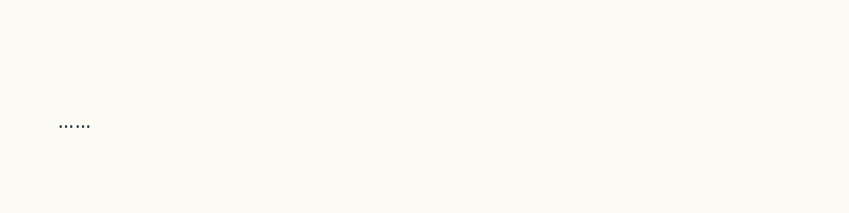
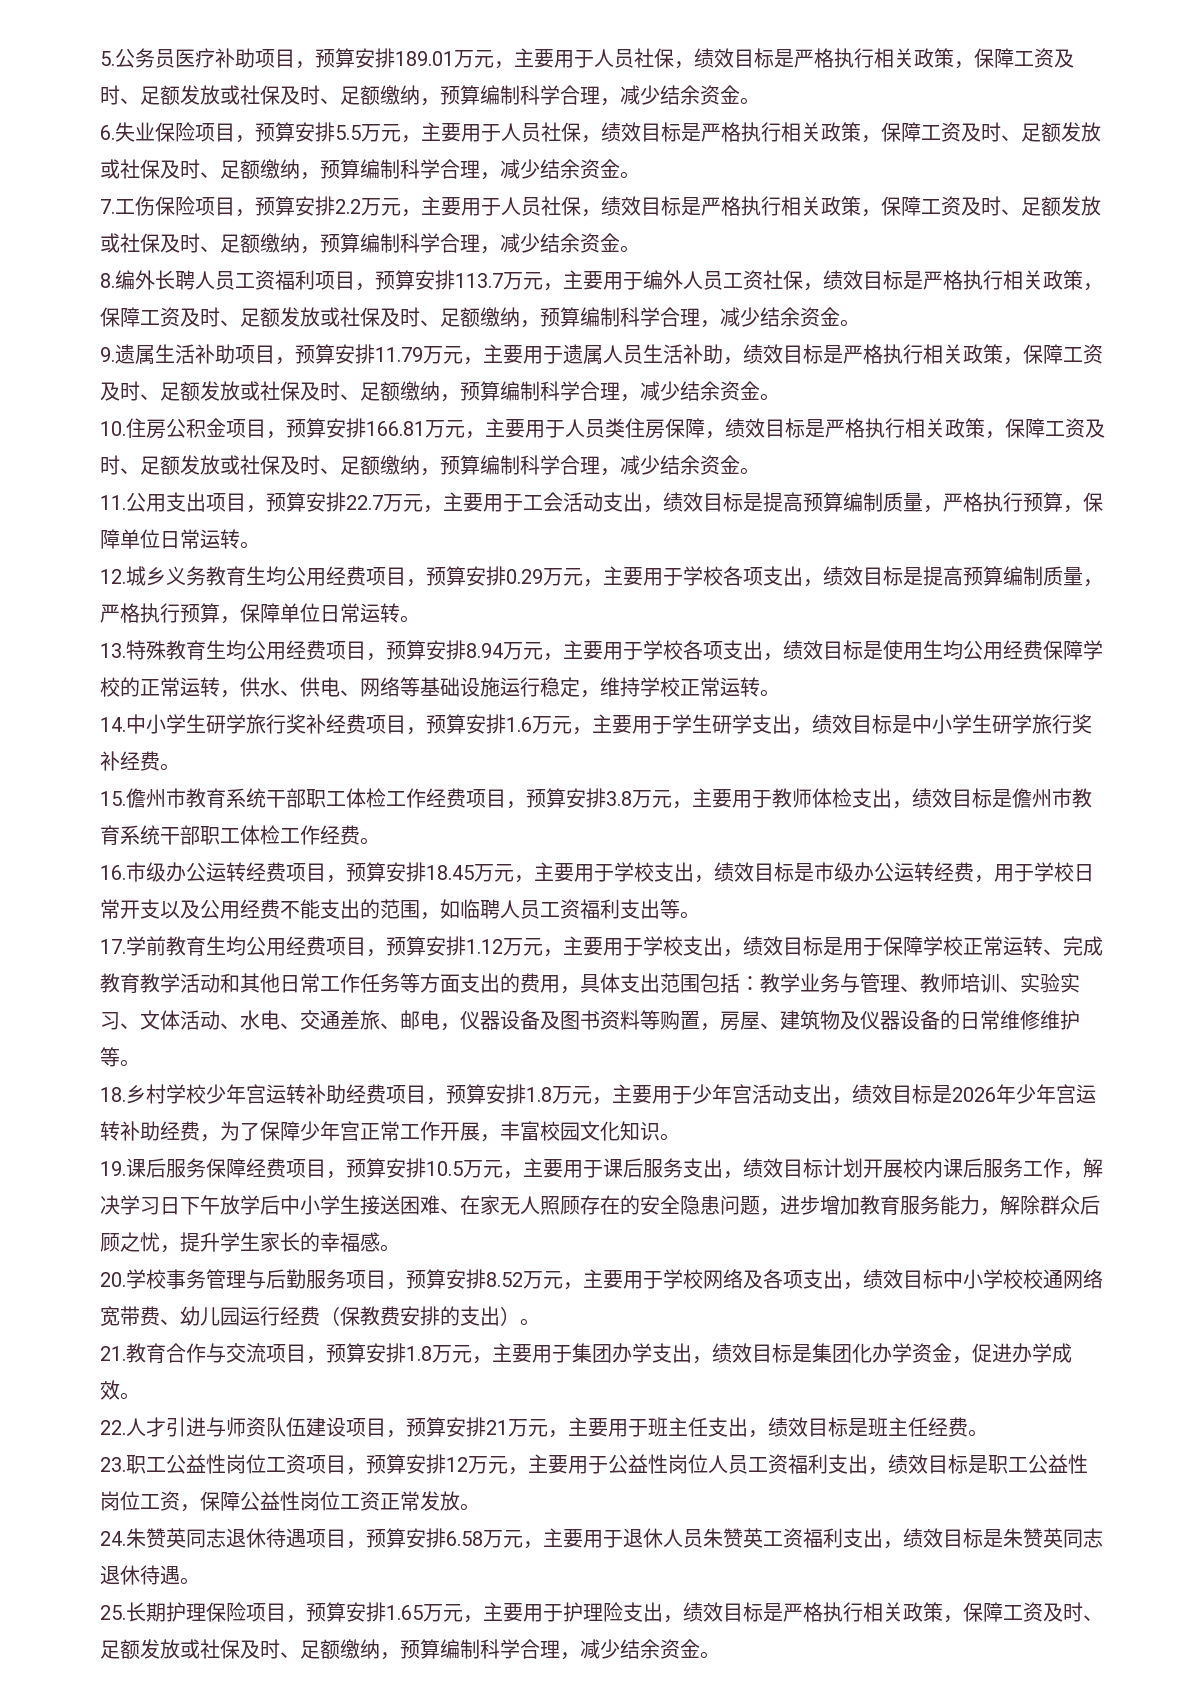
[57,125,91,128] …… -> [100,48,1074,69] [100,85,760,106] [100,122,1101,143] [100,159,640,180] [100,196,1101,217] [100,233,640,254] [100,270,1103,291] [100,307,860,328] [100,344,1103,365] [100,381,780,402] [100,418,1105,439] [100,455,760,476] [100,492,1103,513] [100,529,260,549] [100,566,1103,587] [100,603,420,624] [100,640,1103,661] [100,677,780,698] [100,714,1092,735] [100,751,180,771] [100,788,1092,809] [100,825,380,845] [100,862,1094,883] [100,899,700,920] [100,936,1103,957] [100,973,1080,994] [100,1010,1080,1031] [100,1047,140,1067] [100,1084,1096,1105] [100,1121,680,1142] [100,1158,1103,1179] [100,1195,1100,1216] [100,1232,400,1253] [100,1269,1103,1290] [100,1306,540,1326] [100,1343,1072,1364] [100,1380,140,1400] [100,1417,988,1438] [100,1454,1088,1475] [100,1491,480,1512] [100,1528,1103,1549] [100,1565,200,1585] [100,1602,1103,1623] [100,1639,720,1660] 5.公务员医疗补助项目，预算安排189.01万元，主要用于人员社保，绩效目标是严格执行相关政策，保障工资及时、足额发放或社保及时、足额缴纳，预算编制科学合理，减少结余资金。 // 6.失业保险项目，预算安排5.5万元，主要用于人员社保，绩效目标是严格执行相关政策，保障工资及时、足额发放或社保及时、足额缴纳，预算编制科学合理，减少结余资金。 // 7.工伤保险项目，预算安排2.2万元，主要用于人员社保，绩效目标是严格执行相关政策，保障工资及时、足额发放或社保及时、足额缴纳，预算编制科学合理，减少结余资金。 // 8.编外长聘人员工资福利项目，预算安排113.7万元，主要用于编外人员工资社保，绩效目标是严格执行相关政策，保障工资及时、足额发放或社保及时、足额缴纳，预算编制科学合理，减少结余资金。 // 9.遗属生活补助项目，预算安排11.79万元，主要用于遗属人员生活补助，绩效目标是严格执行相关政策，保障工资及时、足额发放或社保及时、足额缴纳，预算编制科学合理，减少结余资金。 // 10.住房公积金项目，预算安排166.81万元，主要用于人员类住房保障，绩效目标是严格执行相关政策，保障工资及时、足额发放或社保及时、足额缴纳，预算编制科学合理，减少结余资金。 // 11.公用支出项目，预算安排22.7万元，主要用于工会活动支出，绩效目标是提高预算编制质量，严格执行预算，保障单位日常运转。 // 12.城乡义务教育生均公用经费项目，预算安排0.29万元，主要用于学校各项支出，绩效目标是提高预算编制质量，严格执行预算，保障单位日常运转。 // 13.特殊教育生均公用经费项目，预算安排8.94万元，主要用于学校各项支出，绩效目标是使用生均公用经费保障学校的正常运转，供水、供电、网络等基础设施运行稳定，维持学校正常运转。 // 14.中小学生研学旅行奖补经费项目，预算安排1.6万元，主要用于学生研学支出，绩效目标是中小学生研学旅行奖补经费。 // 15.儋州市教育系统干部职工体检工作经费项目，预算安排3.8万元，主要用于教师体检支出，绩效目标是儋州市教育系统干部职工体检工作经费。 // 16.市级办公运转经费项目，预算安排18.45万元，主要用于学校支出，绩效目标是市级办公运转经费，用于学校日常开支以及公用经费不能支出的范围，如临聘人员工资福利支出等。 // 17.学前教育生均公用经费项目，预算安排1.12万元，主要用于学校支出，绩效目标是用于保障学校正常运转、完成教育教学活动和其他日常工作任务等方面支出的费用，具体支出范围包括：教学业务与管理、教师培训、实验实习、文体活动、水电、交通差旅、邮电，仪器设备及图书资料等购置，房屋、建筑物及仪器设备的日常维修维护等。 // 18.乡村学校少年宫运转补助经费项目，预算安排1.8万元，主要用于少年宫活动支出，绩效目标是2026年少年宫运转补助经费，为了保障少年宫正常工作开展，丰富校园文化知识。 // 19.课后服务保障经费项目，预算安排10.5万元，主要用于课后服务支出，绩效目标计划开展校内课后服务工作，解决学习日下午放学后中小学生接送困难、在家无人照顾存在的安全隐患问题，进步增加教育服务能力，解除群众后顾之忧，提升学生家长的幸福感。 // 20.学校事务管理与后勤服务项目，预算安排8.52万元，主要用于学校网络及各项支出，绩效目标中小学校校通网络宽带费、幼儿园运行经费（保教费安排的支出）。 // 21.教育合作与交流项目，预算安排1.8万元，主要用于集团办学支出，绩效目标是集团化办学资金，促进办学成效。 // 22.人才引进与师资队伍建设项目，预算安排21万元，主要用于班主任支出，绩效目标是班主任经费。 // 23.职工公益性岗位工资项目，预算安排12万元，主要用于公益性岗位人员工资福利支出，绩效目标是职工公益性岗位工资，保障公益性岗位工资正常发放。 // 24.朱赞英同志退休待遇项目，预算安排6.58万元，主要用于退休人员朱赞英工资福利支出，绩效目标是朱赞英同志退休待遇。 // 25.长期护理保险项目，预算安排1.65万元，主要用于护理险支出，绩效目标是严格执行相关政策，保障工资及时、足额发放或社保及时、足额缴纳，预算编制科学合理，减少结余资金。

